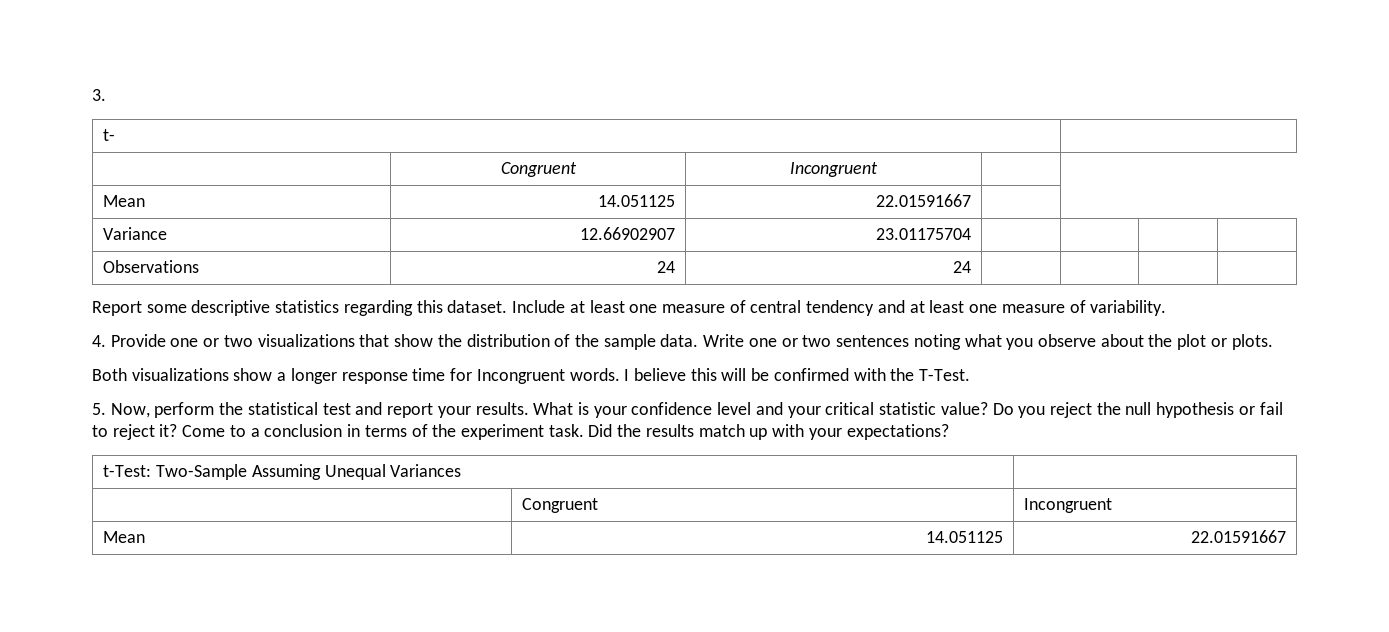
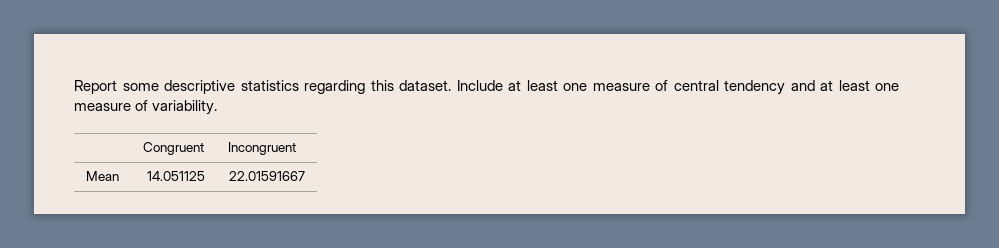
[92,89,106,101] [103,129,116,141] [500,162,577,177] [790,162,878,177] [103,195,146,207] [597,195,675,207] [875,194,971,207] [103,227,168,240] [579,227,675,240] [875,228,971,240] [103,260,200,273] [656,261,675,273] [952,261,971,273] 3. // t- | // | Congruent | Incongruent | // Mean | 14.051125 | 22.01591667 | // Variance | 12.66902907 | 23.01175704 | | | | // Observations | 24 | 24 | | | | // -> (74, 87) none
[92,334,1273,350] [92,368,971,384] [92,402,1283,418] [92,424,949,440] [103,464,462,480] // 4. Provide one or two visualizations that show the distribution of the sample data. Write one or two sentences noting what you observe about the plot or plots. // Both visualizations show a longer response time for Incongruent words. I believe this will be confirmed with the T-Test. // 5. Now, perform the statistical test and report your results. What is your confidence level and your critical statistic value? Do you reject the null hypothesis or fail to reject it? Come to a conclusion in terms of the experiment task. Did the results match up with your expectations? // t-Test: Two-Sample Assuming Unequal Variances | -> (218, 107) none

